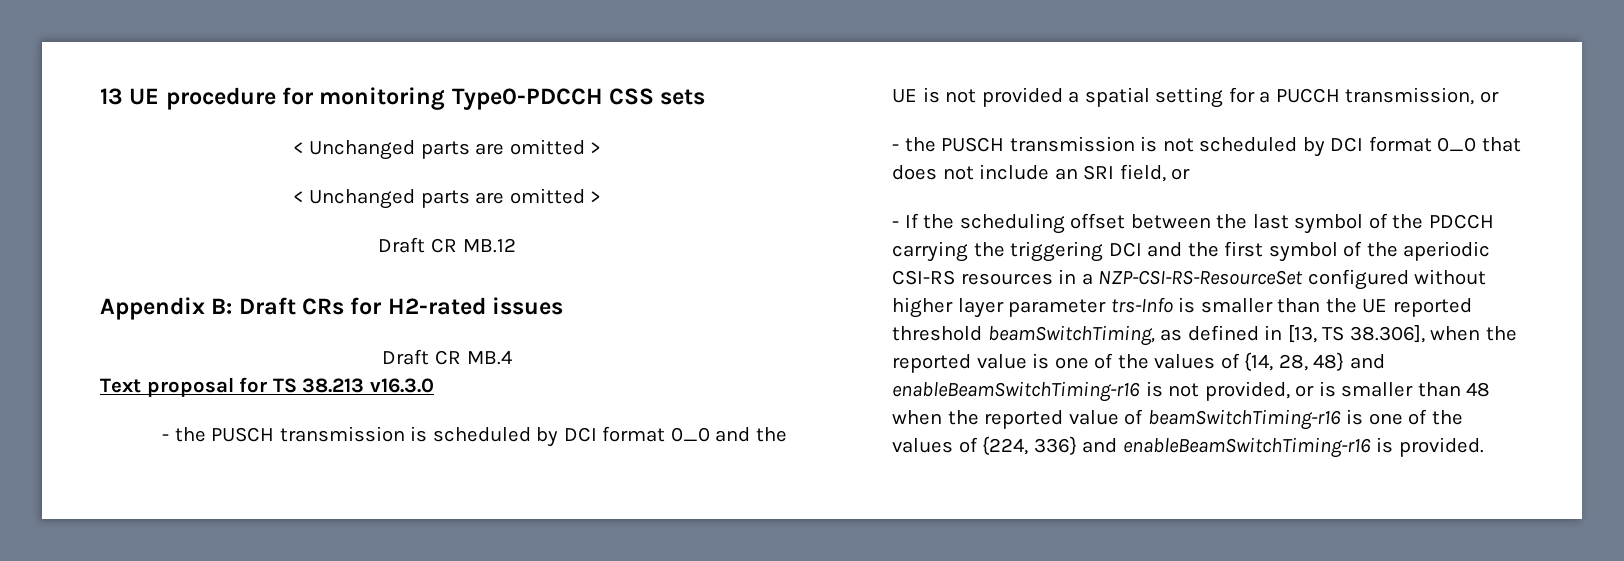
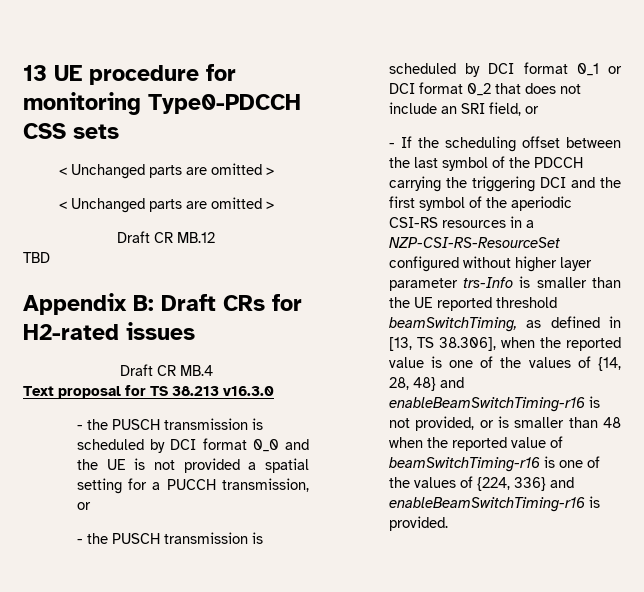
(516, 245) none -> [23,252,50,263] // TBD
[1162,136,1477,157] not scheduled by DCI format 0_0 -> [388,62,622,77] [388,82,491,96] scheduled by DCI format 0_1 or DCI format 0_2

